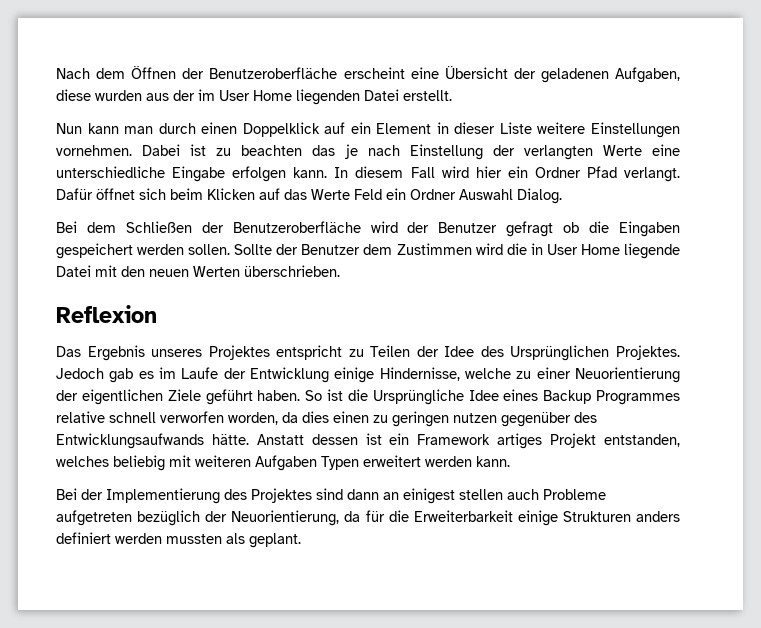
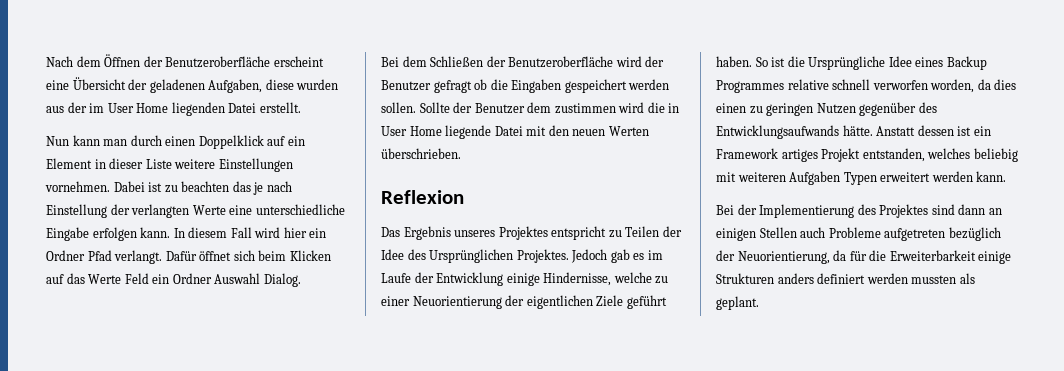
[396,243,472,255] Zustimmen -> [554,103,616,114] zustimmen
[453,413,497,423] nutzen -> [816,103,856,114] Nutzen
[403,488,503,504] einigest stellen -> [716,227,797,241] einigen Stellen

